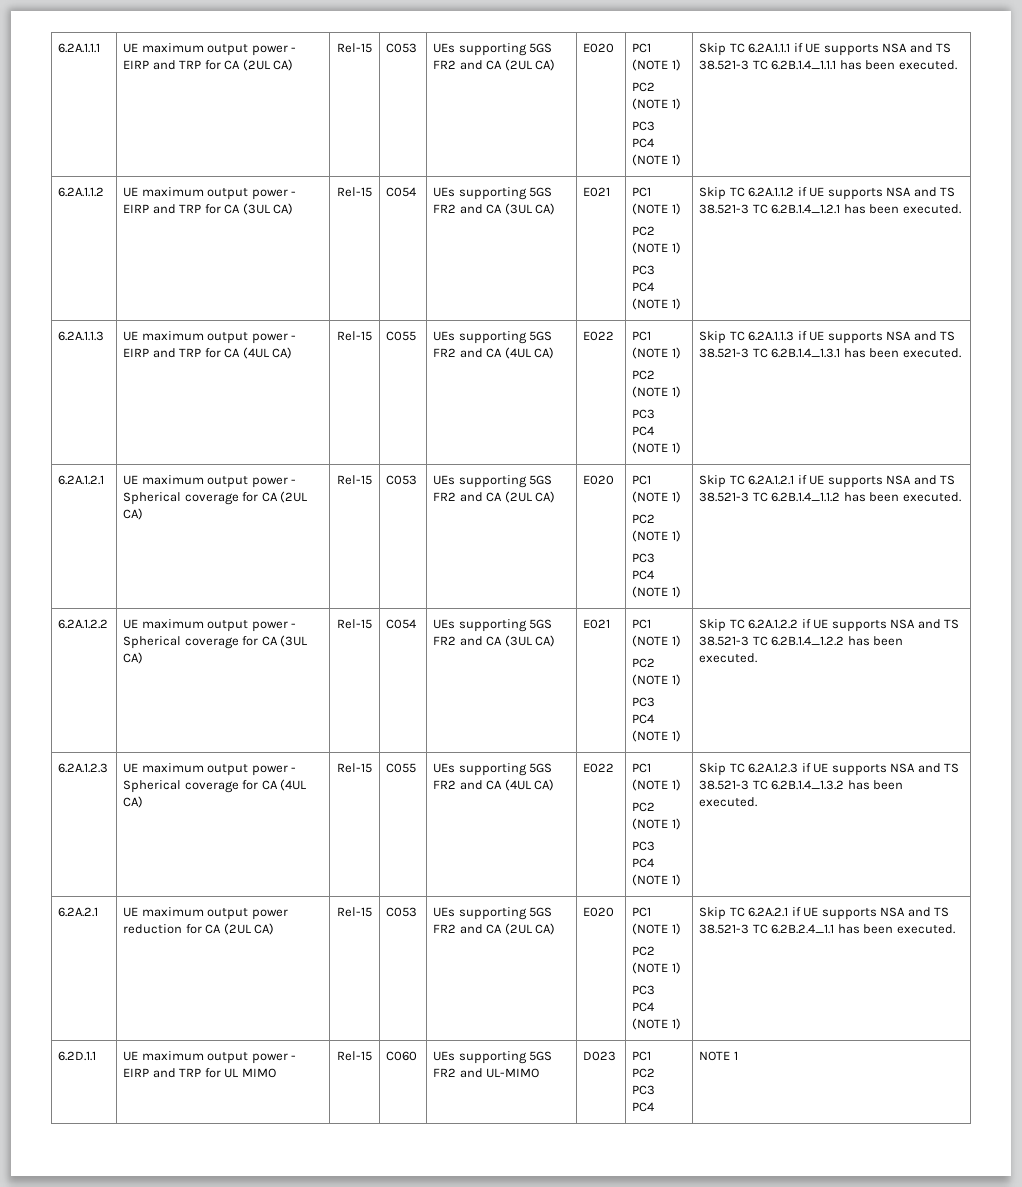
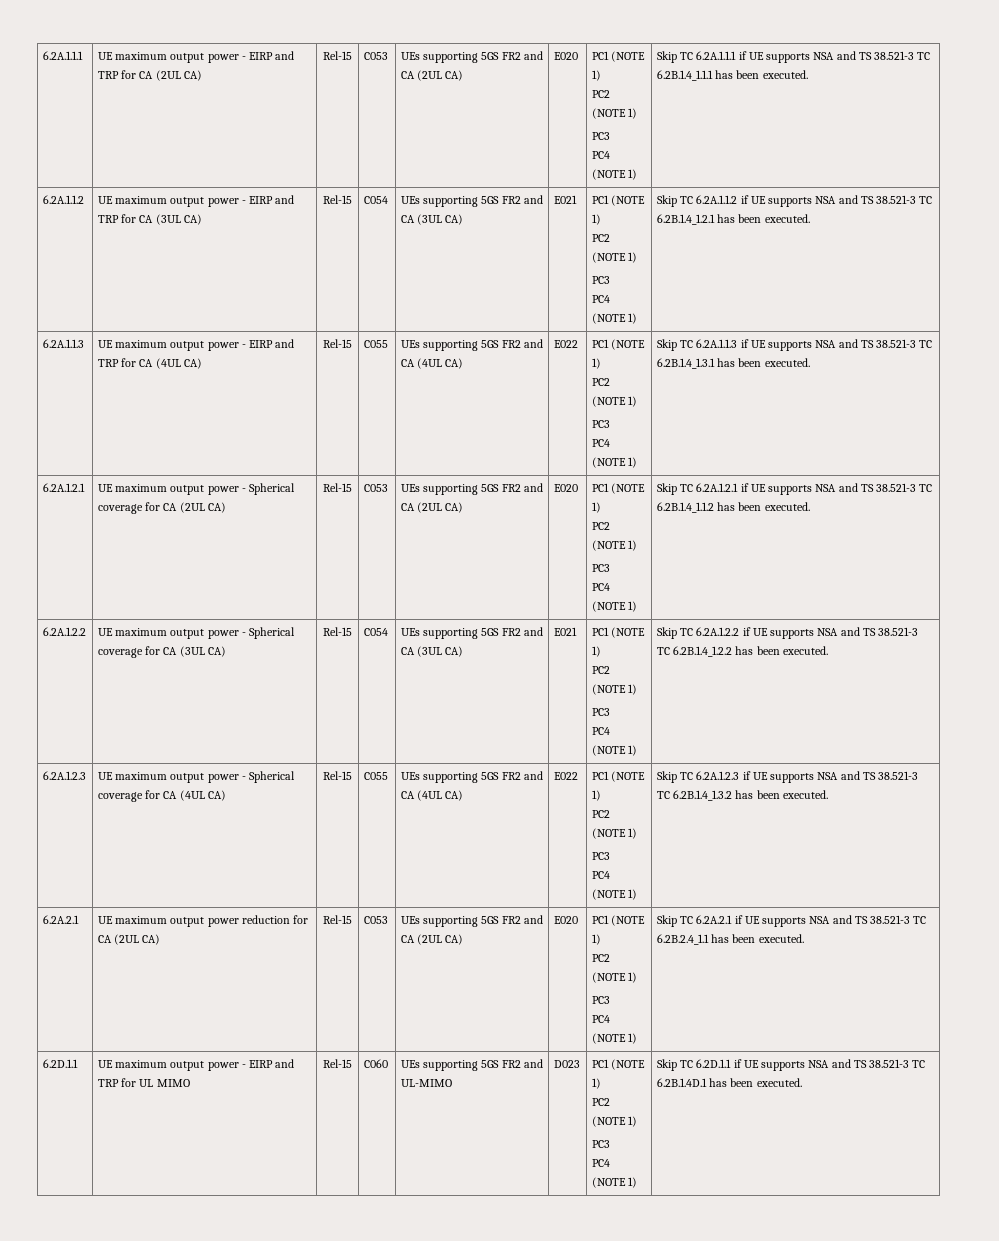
[632,1068,656,1078] [632,1085,656,1095] [632,1102,655,1112] [699,1051,738,1061] // PC2 // PC3 // PC4 | NOTE 1 -> [611,1059,646,1070] [591,1078,601,1089] [591,1098,610,1106] [591,1116,638,1127] [591,1140,610,1148] [591,1159,610,1167] [591,1177,638,1188] [656,1059,926,1071] [656,1078,802,1087] (NOTE 1) // PC2 (NOTE 1) // PC3 // PC4 (NOTE 1) | Skip TC 6.2D.1.1 if UE supports NSA and TS 38.521-3 TC 6.2B.1.4D.1 has been executed.

